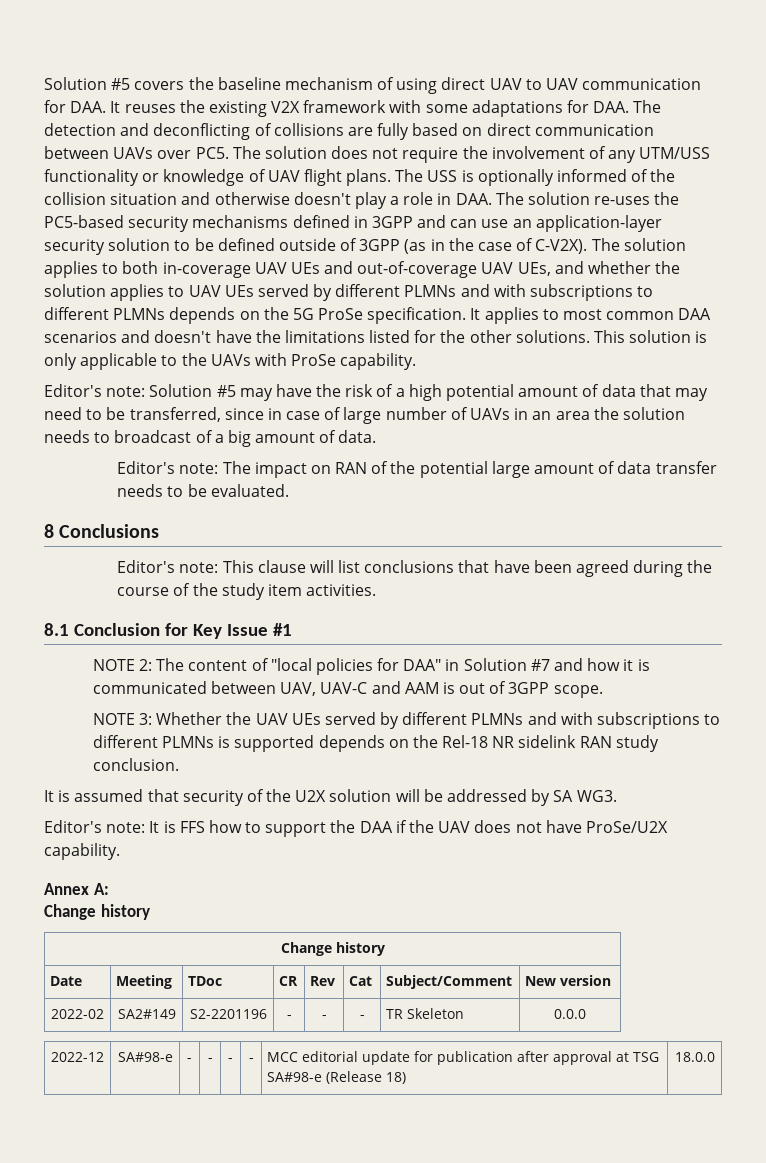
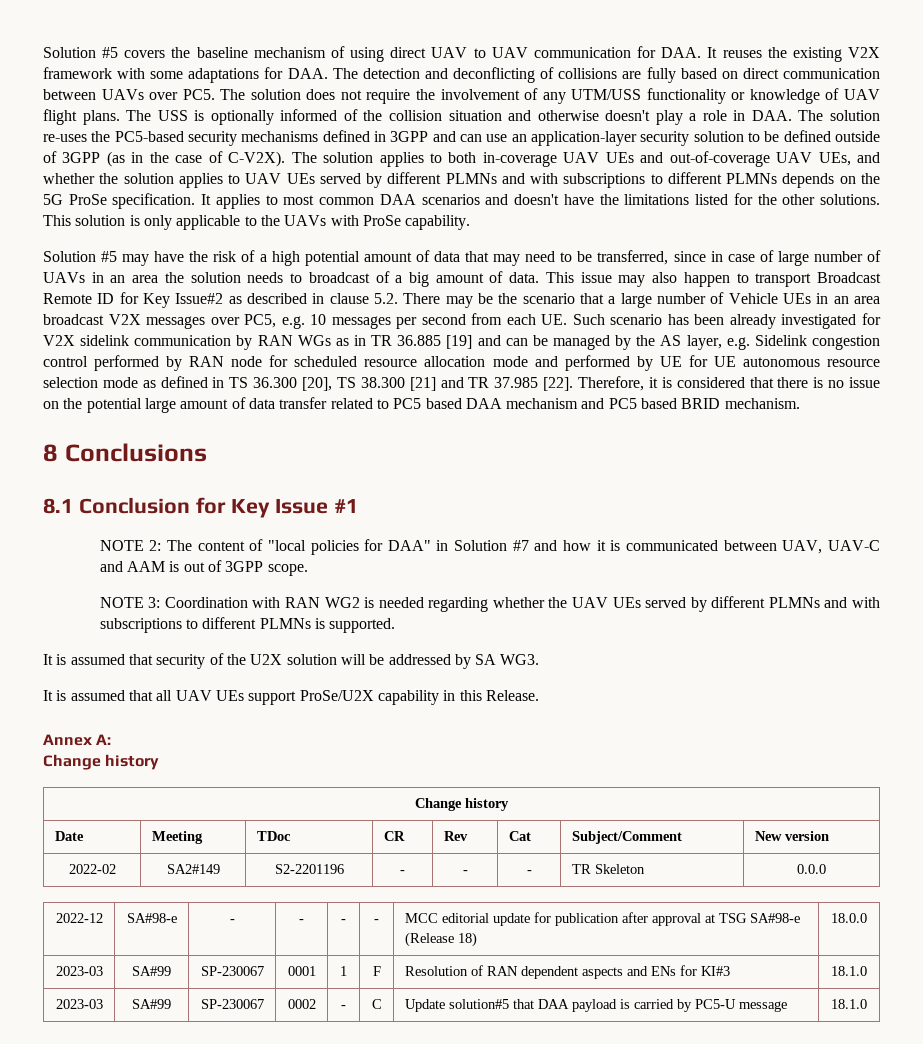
[44,384,146,397] Editor's note: -> (471, 222) none
[117,461,389,478] // Editor's note: The impact on RAN of -> [545,272,882,287] [43,292,881,308] [43,313,881,329] [43,335,880,350] [43,355,880,371] [43,376,880,391] [43,401,59,409] This issue may also happen to transport Broadcast Remote ID for Key Issue#2 as described in clause 5.2. There may be the scenario that a large number of Vehicle UEs in an area broadcast V2X messages over PC5, e.g. 10 messages per second from each UE. Such scenario has been already investigated for V2X sidelink communication by RAN WGs as in TR 36.885 [19] and can be managed by the AS layer, e.g. Sidelink congestion control performed by RAN node for scheduled resource allocation mode and performed by UE for UE autonomous resource selection mode as defined in TS 36.300 [20], TS 38.300 [21] and TR 37.985 [22]. Therefore, it is considered that there is no issue on
[117,484,289,497] [44,524,160,538] [117,560,713,577] [117,583,377,600] needs to be evaluated. // 8 Conclusions // Editor's note: This clause will list conclusions that have been agreed during the course of the study item activities. -> [330,398,800,409] [43,443,207,462] related to PC5 based DAA mechanism and PC5 based BRID mechanism. // 8 Conclusions
[156,712,223,725] Whether -> [164,597,545,612] Coordination with RAN WG2 is needed regarding whether
[234,735,659,752] [92,758,179,771] supported depends on the Rel-18 NR sidelink RAN study conclusion. -> [329,618,396,633] supported.
[44,820,668,837] [44,843,120,860] Editor's note: It is FFS how to support the DAA if the UAV does not have ProSe/U2X capability. -> [43,690,539,705] It is assumed that all UAV UEs support ProSe/U2X capability in this Release.
(715, 1057) none -> [55,966,103,976] [132,966,171,976] [200,966,264,976] [287,966,316,976] [340,966,347,976] [372,966,381,976] [404,965,730,979] [831,966,867,976] [55,999,103,1009] [132,999,171,1009] [200,999,264,1009] [287,999,316,1009] [341,1005,346,1009] [371,999,382,1009] [404,999,787,1012] [831,999,867,1009] // 2023-03 | SA#99 | SP-230067 | 0001 | 1 | F | Resolution of RAN dependent aspects and ENs for KI#3 | 18.1.0 // 2023-03 | SA#99 | SP-230067 | 0002 | - | C | Update solution#5 that DAA payload is carried by PC5-U message | 18.1.0

